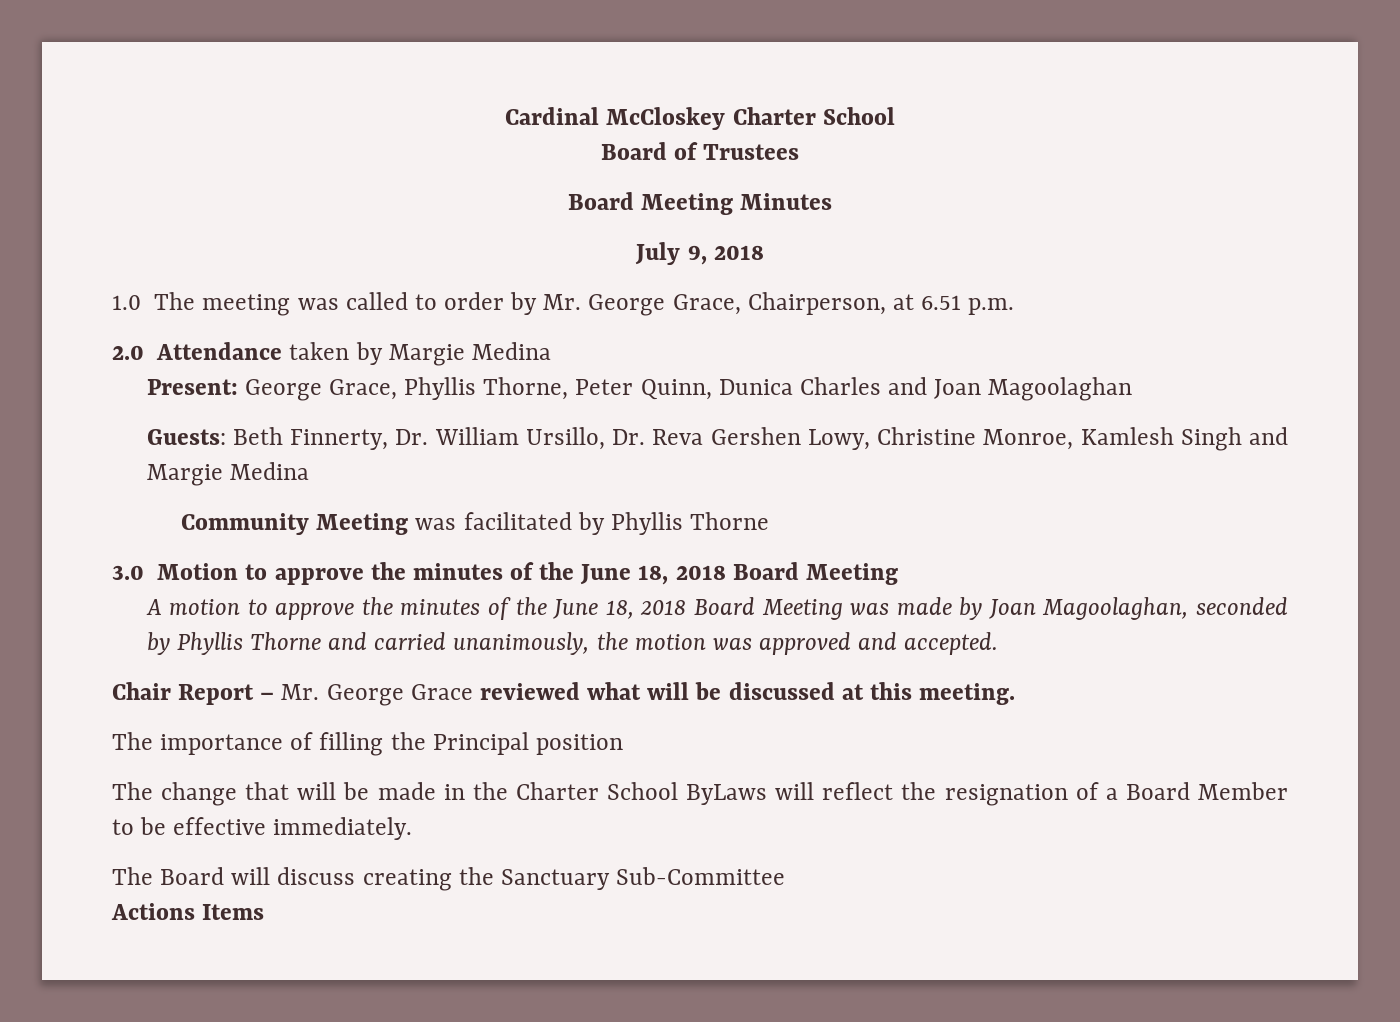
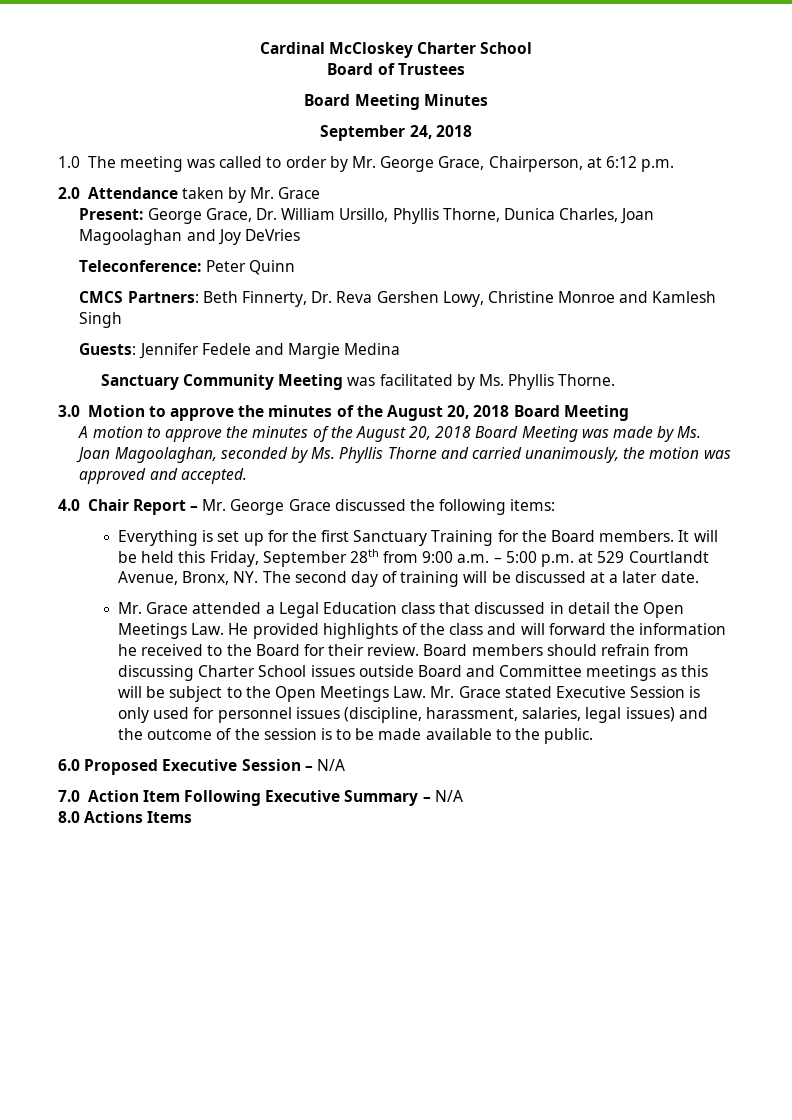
[635,242,707,265] July 9, -> [320,125,432,141] September 24,
[921,295,962,310] 6.51 -> [605,156,637,168] 6:12
[388,342,551,366] Margie Medina -> [250,187,321,199] Mr. Grace
[404,377,1133,401] [146,427,605,450] Phyllis Thorne, Peter Quinn, Dunica Charles and Joan Magoolaghan // Guests: Beth Finnerty, Dr. William Ursillo, -> [256,208,655,224] [79,229,301,245] [79,260,295,275] [79,291,308,307] Dr. William Ursillo, Phyllis Thorne, Dunica Charles, Joan Magoolaghan and Joy DeVries // Teleconference: Peter Quinn // CMCS Partners: Beth Finnerty,
[983,429,1074,450] Monroe, -> [558,291,649,303] Monroe and
(1242, 439) none -> [79,343,251,359] // Guests: Jennifer Fedele
(309, 471) none -> [100,374,179,390] Sanctuary
[610,512,770,535] Phyllis Thorne -> [479,374,616,390] Ms. Phyllis Thorne.
[580,564,669,585] June 18, -> [387,405,470,421] August 20,
[553,599,634,619] June 18, -> [355,426,432,442] August 20,
(983, 608) none -> [677,426,702,438] Ms.
(170, 643) none -> [311,447,336,459] Ms.
(999, 643) none -> [58,499,80,511] 4.0
[479,682,1016,705] [112,732,623,756] [112,782,1288,806] [112,817,413,840] [112,867,786,891] reviewed what will be discussed at this meeting. // The importance of filling the Principal position // The change that will be made in the Charter School ByLaws will reflect the resignation of a Board Member to be effective immediately. // The Board will discuss creating the Sanctuary Sub-Committee // -> [334,499,556,515] [117,530,718,546] [117,549,709,567] [117,571,699,587] [117,602,685,618] [117,623,727,639] [117,644,690,656] [117,665,708,681] [117,686,701,702] [117,707,708,723] [117,728,594,744] [58,759,345,775] [58,790,463,806] [58,811,80,823] discussed the following items: // Everything is set up for the first Sanctuary Training for the Board members. It will be held this Friday, September 28th from 9:00 a.m. – 5:00 p.m. at 529 Courtlandt Avenue, Bronx, NY. The second day of training will be discussed at a later date. // Mr. Grace attended a Legal Education class that discussed in detail the Open Meetings Law. He provided highlights of the class and will forward the information he received to the Board for their review. Board members should refrain from discussing Charter School issues outside Board and Committee meetings as this will be subject to the Open Meetings Law. Mr. Grace stated Executive Session is only used for personnel issues (discipline, harassment, salaries, legal issues) and the outcome of the session is to be made available to the public. // 6.0 Proposed Executive Session – N/A // 7.0 Action Item Following Executive Summary – N/A // 8.0

